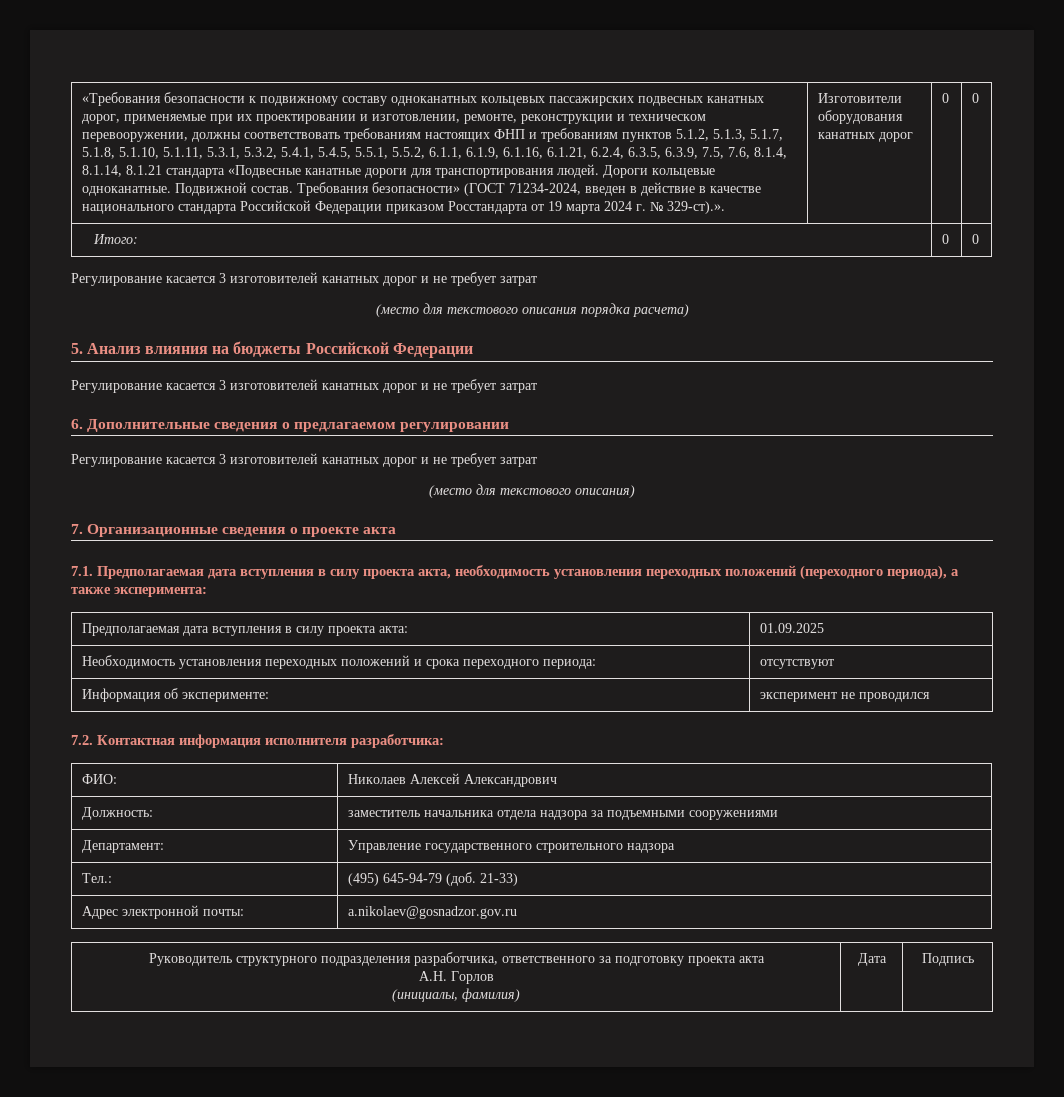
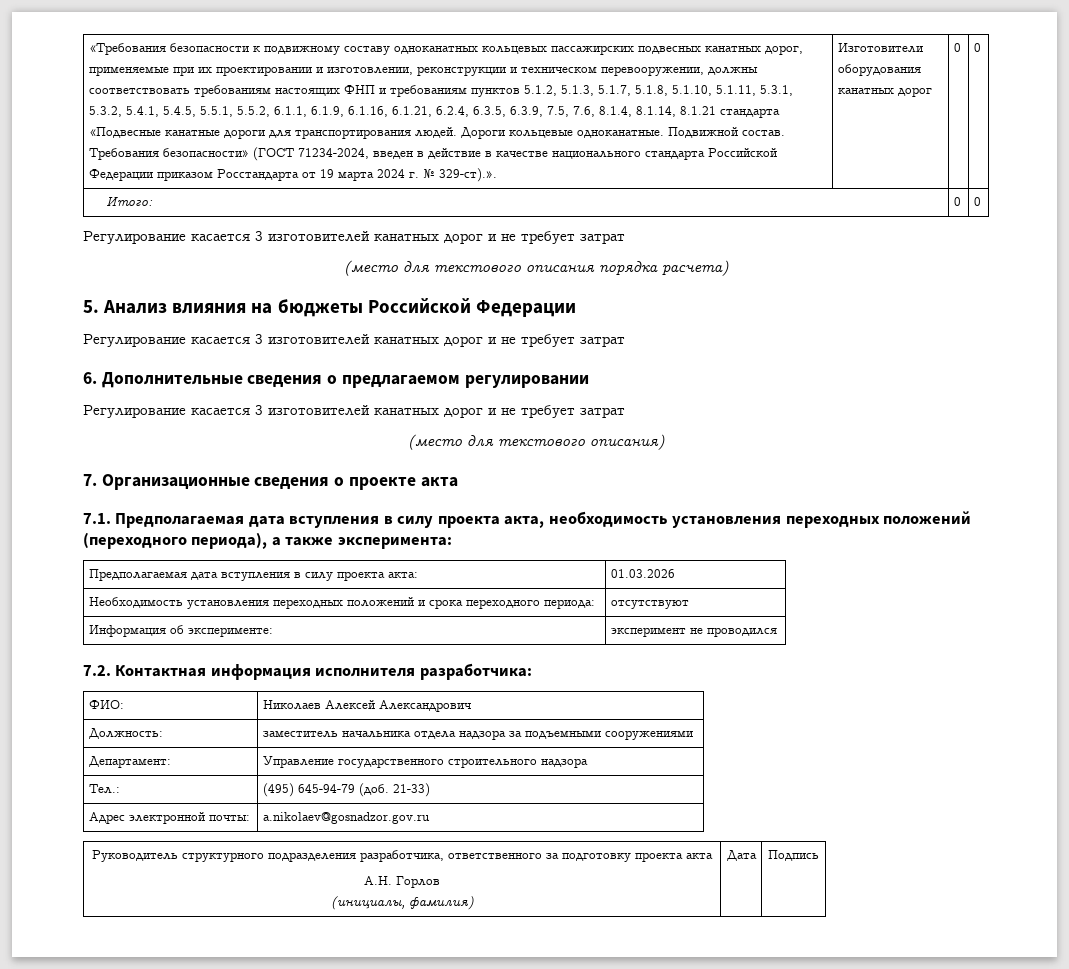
[464,114,518,124] ремонте, -> (413, 71) none
[760,623,825,633] 01.09.2025 -> [610,569,675,578] 01.03.2026

